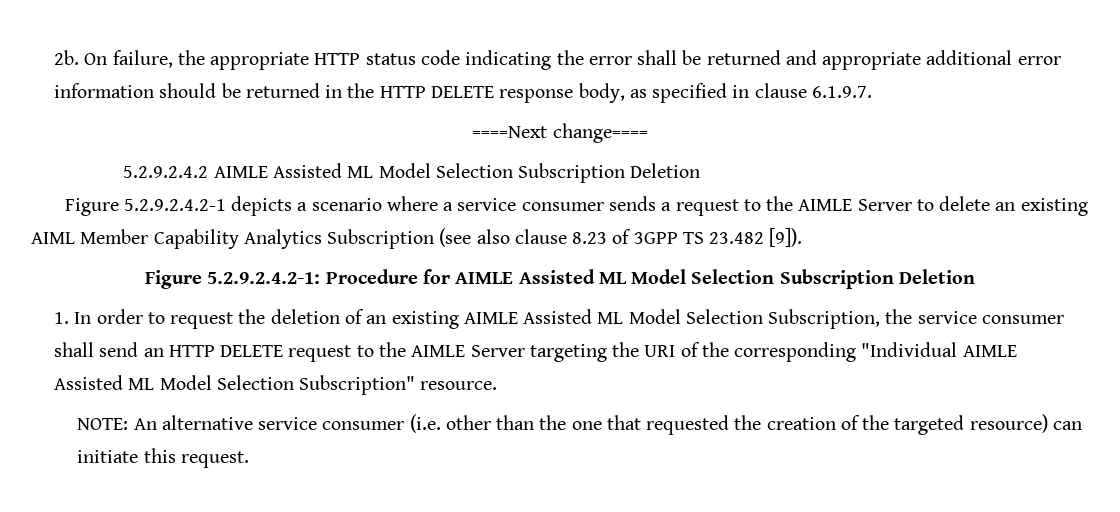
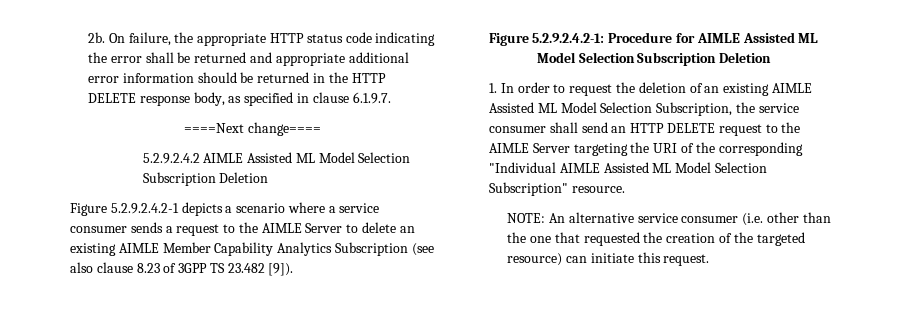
[31,232,75,244] AIML -> [118,243,159,253] AIMLE

